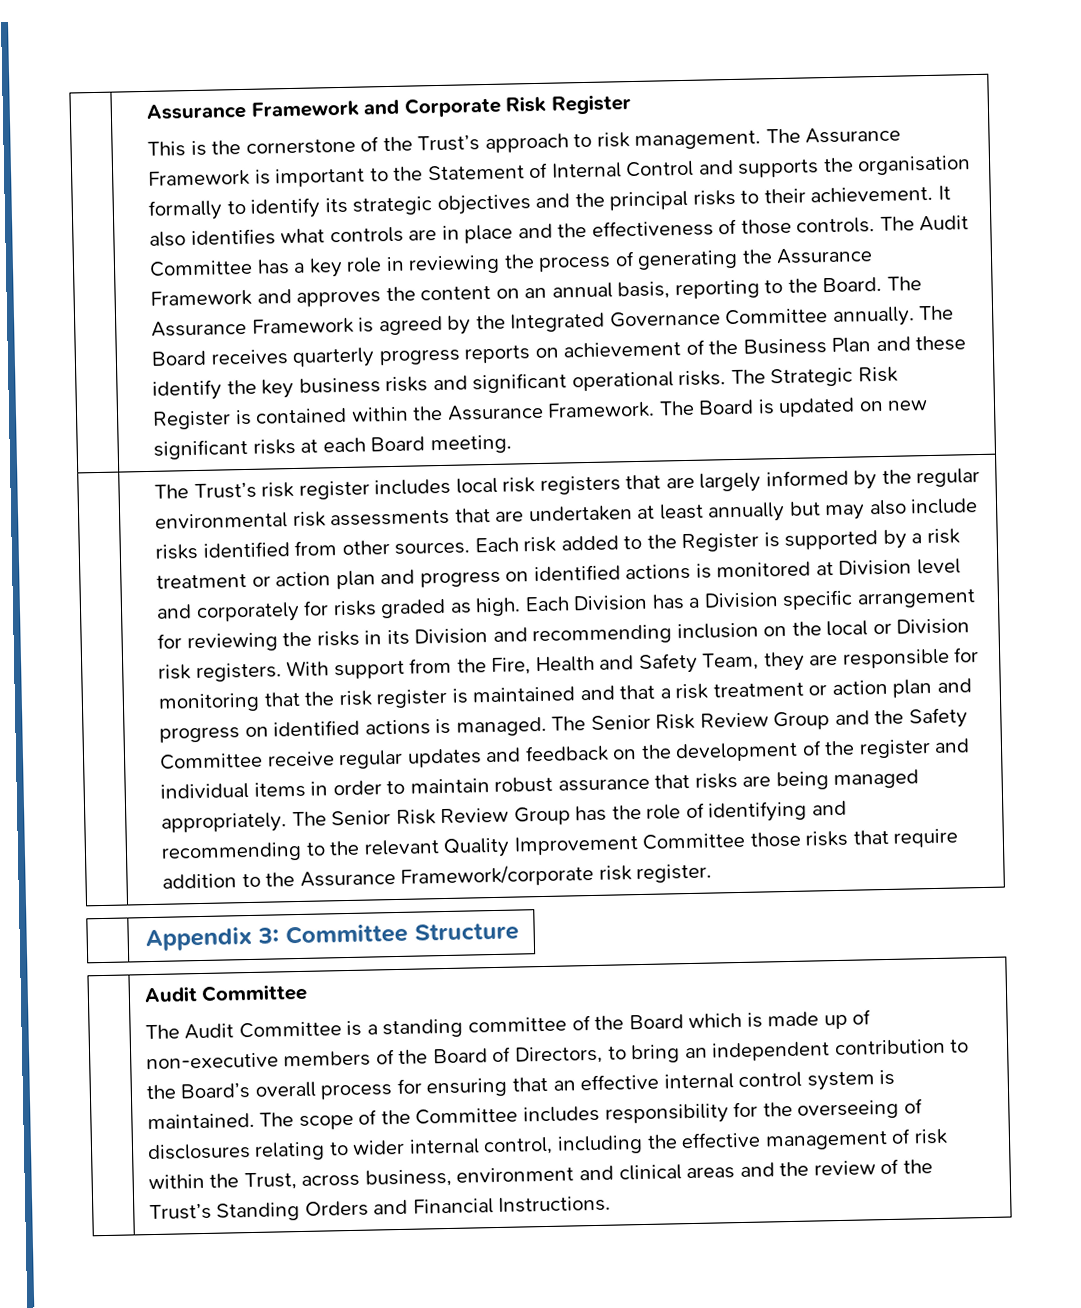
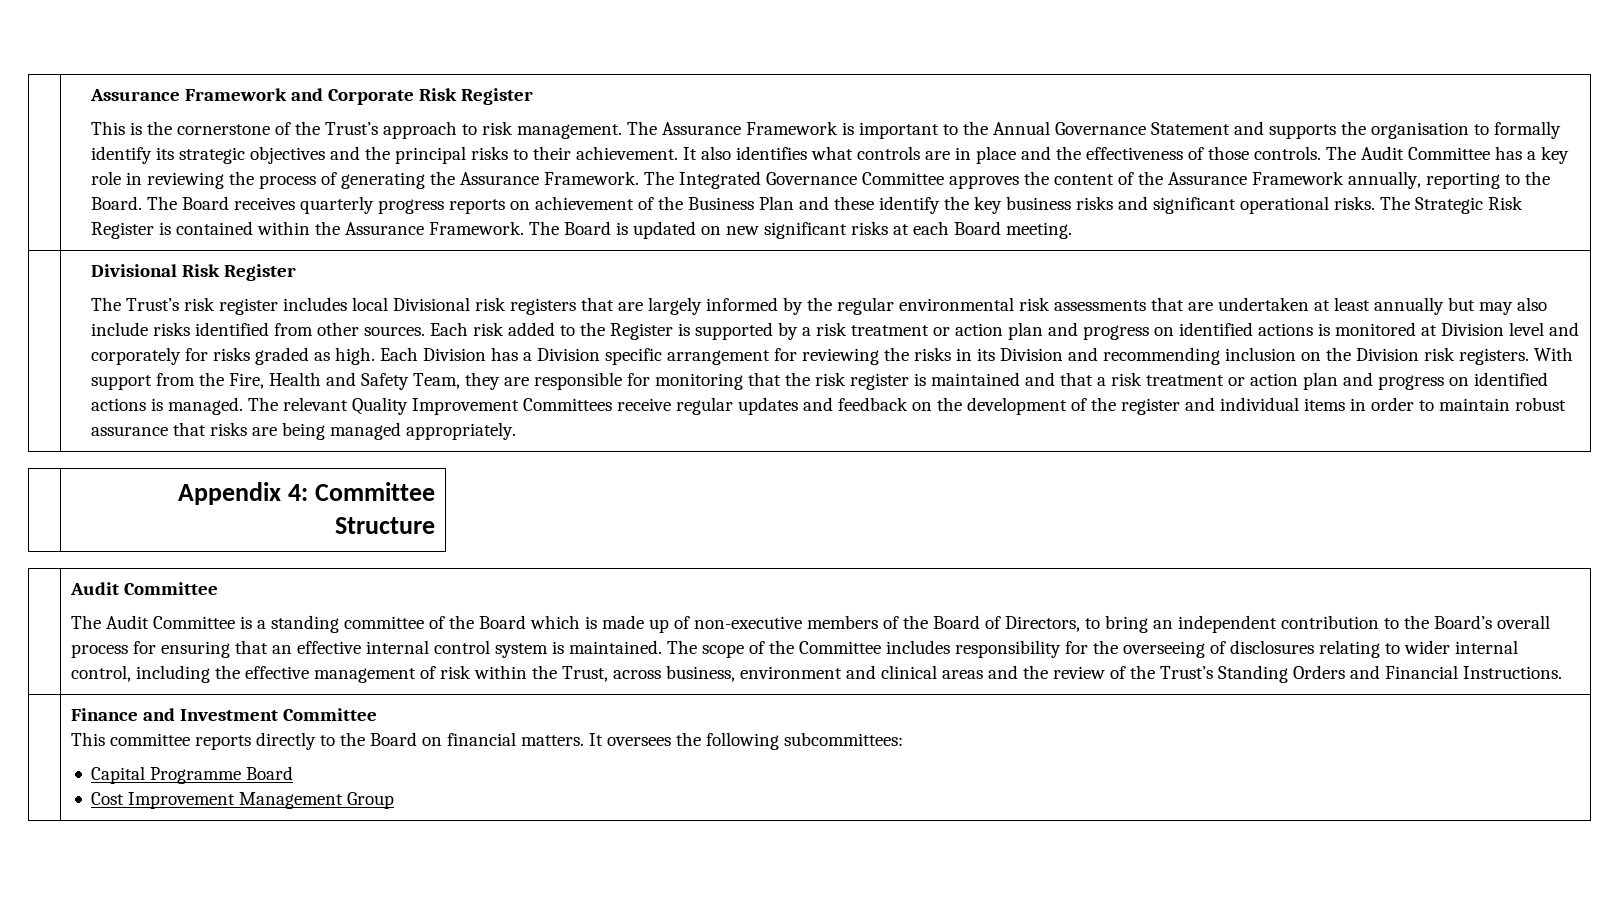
[427,160,695,181] Statement of Internal Control -> [993,121,1231,135] Annual Governance Statement
[147,199,246,221] formally to -> [1474,121,1562,139] to formally
[149,281,671,307] Framework and approves the content on an annual basis, -> [544,171,1422,189] Framework. The Integrated Governance Committee approves the content of the Assurance Framework annually,
[150,305,955,337] Assurance Framework is agreed by the Integrated Governance Committee annually. The -> (178, 203) none
(512, 444) none -> [91,264,297,281] Divisional Risk Register //
(498, 485) none -> [393,297,471,311] Divisional
[826,620,892,637] local or -> (1352, 354) none
[590,707,968,731] [158,752,263,770] Senior Risk Review Group and the Safety Committee -> [283,397,613,415] relevant Quality Improvement Committees
[291,800,847,827] [160,828,960,863] [161,863,713,889] The Senior Risk Review Group has the role of identifying and recommending to the relevant Quality Improvement Committee those risks that require addition to the Assurance Framework/corporate risk register. -> (517, 431) none
[257,927,280,944] 3: -> [287,484,308,501] 4:
(612, 1204) none -> [71,708,377,721] [71,732,903,750] [91,766,294,784] [91,792,395,809] // | Finance and Investment Committee // This committee reports directly to the Board on financial matters. It oversees the following subcommittees: // Capital Programme Board // Cost Improvement Management Group

